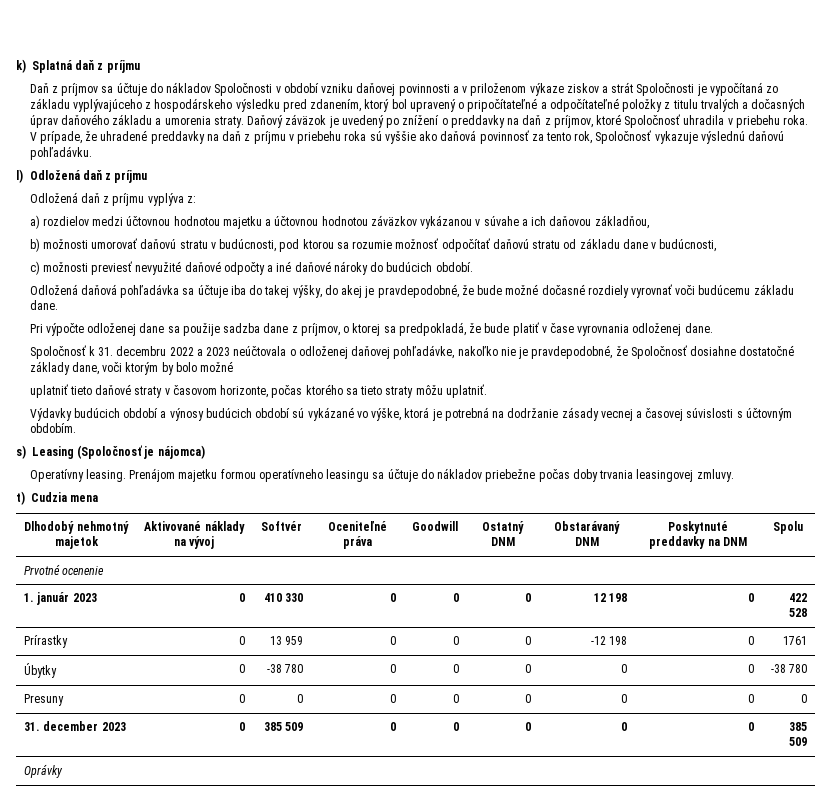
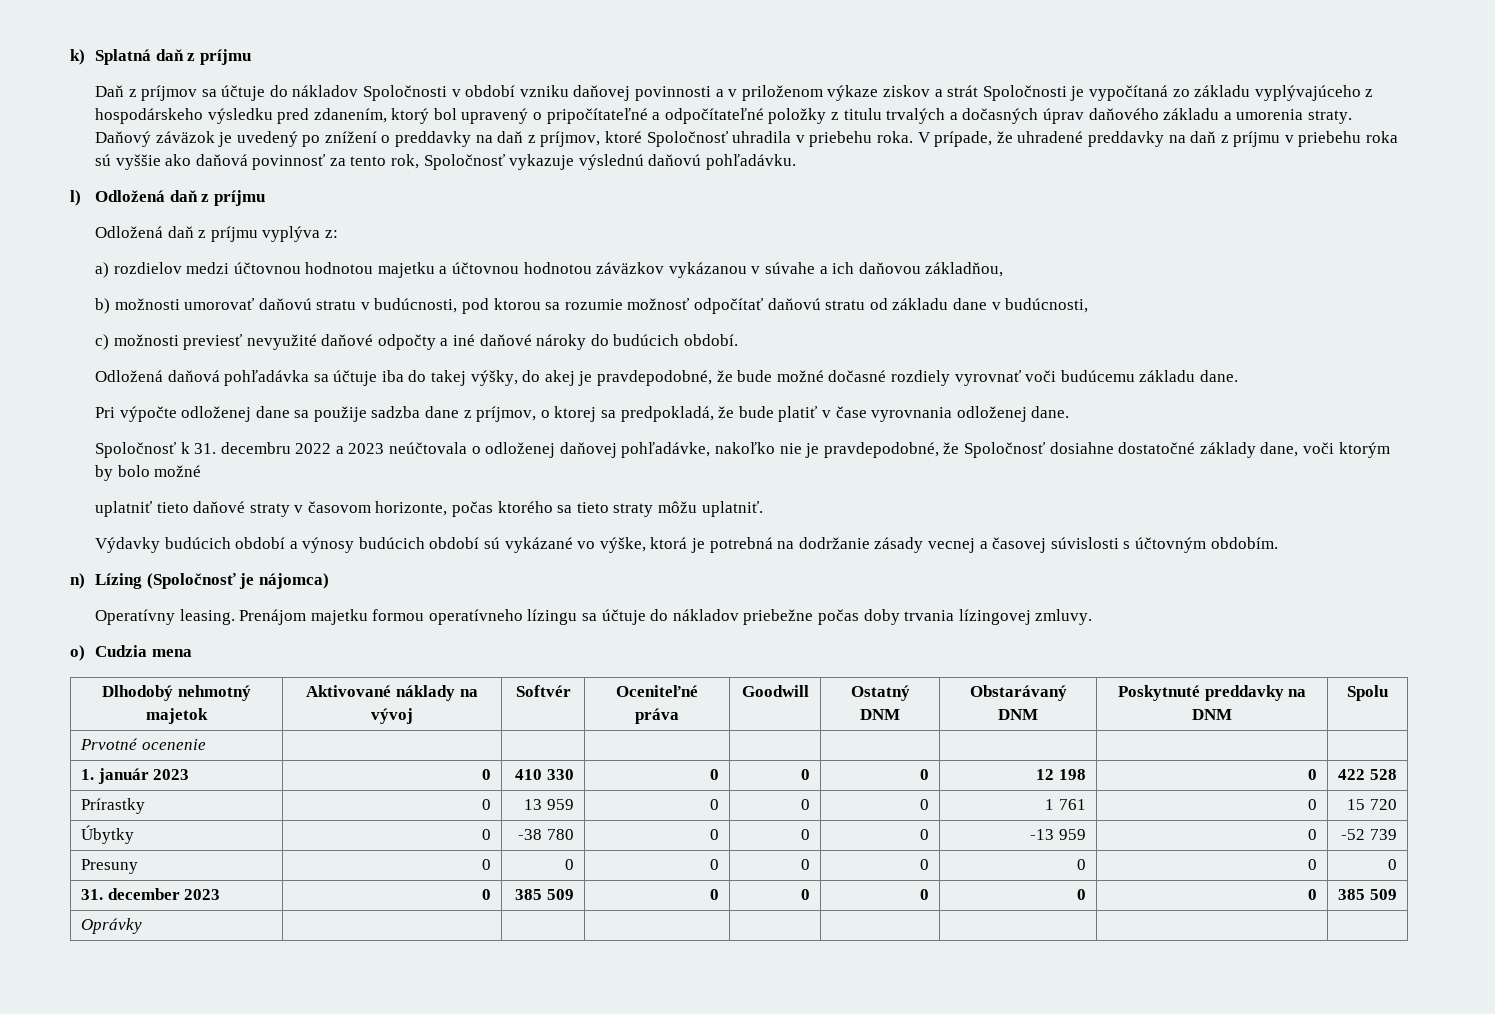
[16,445,74,459] s) Leasing -> [70,573,142,589] n) Lízing
[326,469,370,482] leasingu -> [527,609,578,625] lízingu
[636,469,694,482] leasingovej -> [958,609,1031,625] lízingovej
[16,491,25,505] t) -> [70,645,85,661] o)
[590,636,627,645] [747,636,754,645] [782,636,807,645] -12 198 | 0 | 1761 -> [1045,799,1086,810] [1307,799,1317,810] [1347,799,1397,810] 1 761 | 0 | 15 720
[620,664,627,673] [747,664,754,673] [770,664,807,673] 0 | 0 | -38 780 -> [1030,829,1086,840] [1307,829,1317,840] [1341,829,1397,840] -13 959 | 0 | -52 739

